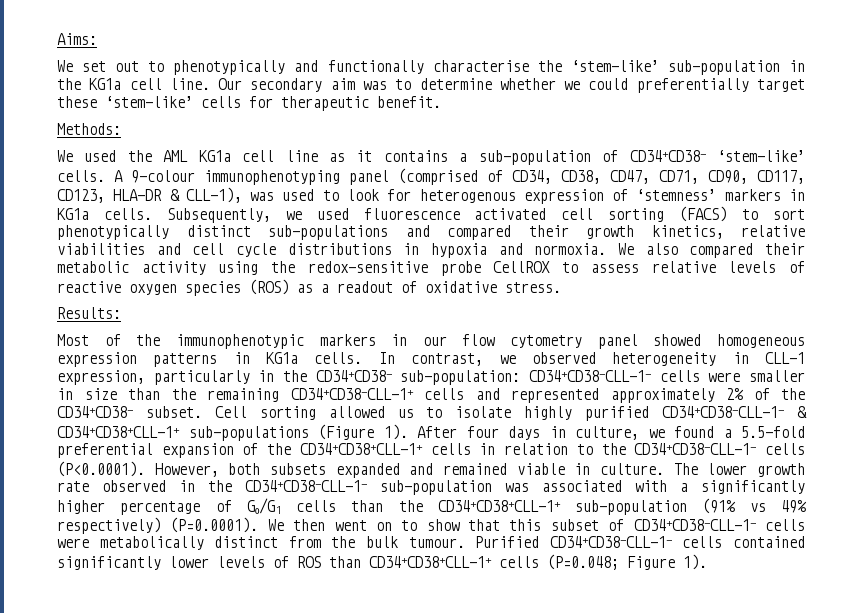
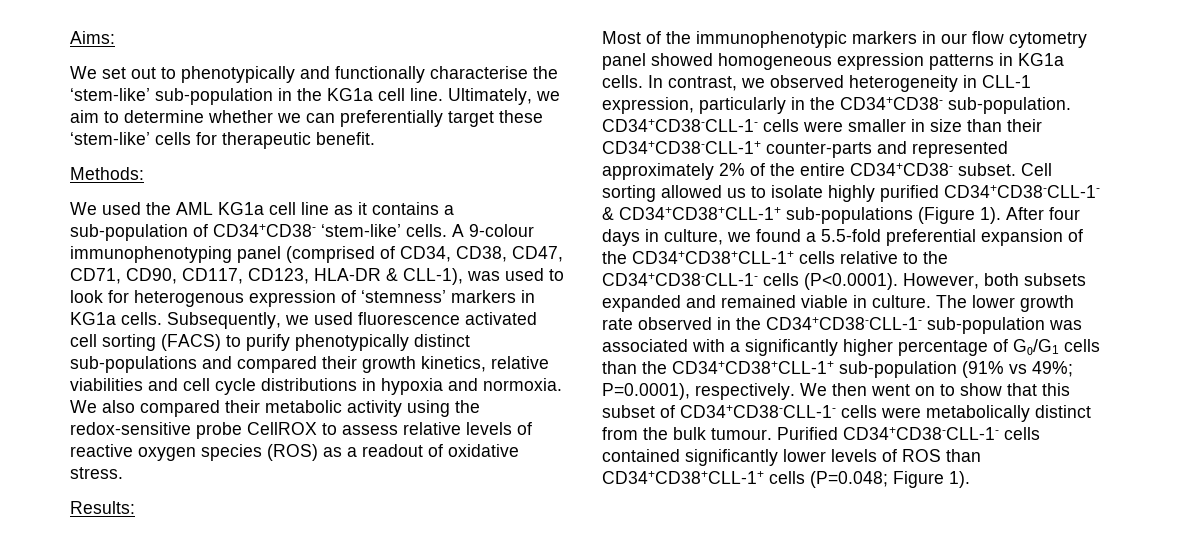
[218,78,387,92] Our secondary aim was -> [448,88,560,105] [70,110,99,123] Ultimately, we aim
[588,78,629,90] could -> [306,113,335,123] can
[773,209,805,220] sort -> [246,334,290,351] purify
[400,370,521,385] sub-population: -> [948,97,1071,114] sub-population.
[171,388,464,402] the remaining CD34+CD38-CLL-1+ cells -> [1007,119,1042,132] [602,141,872,158] their CD34+CD38-CLL-1+ counter-parts
(805, 394) none -> [800,163,845,176] entire
[479,443,569,455] in relation -> [840,251,898,264] relative
[780,500,807,513] [57,517,259,534] 49% respectively) (P=0.0001). -> [1032,361,1073,377] [602,383,795,400] 49%; P=0.0001), respectively.

